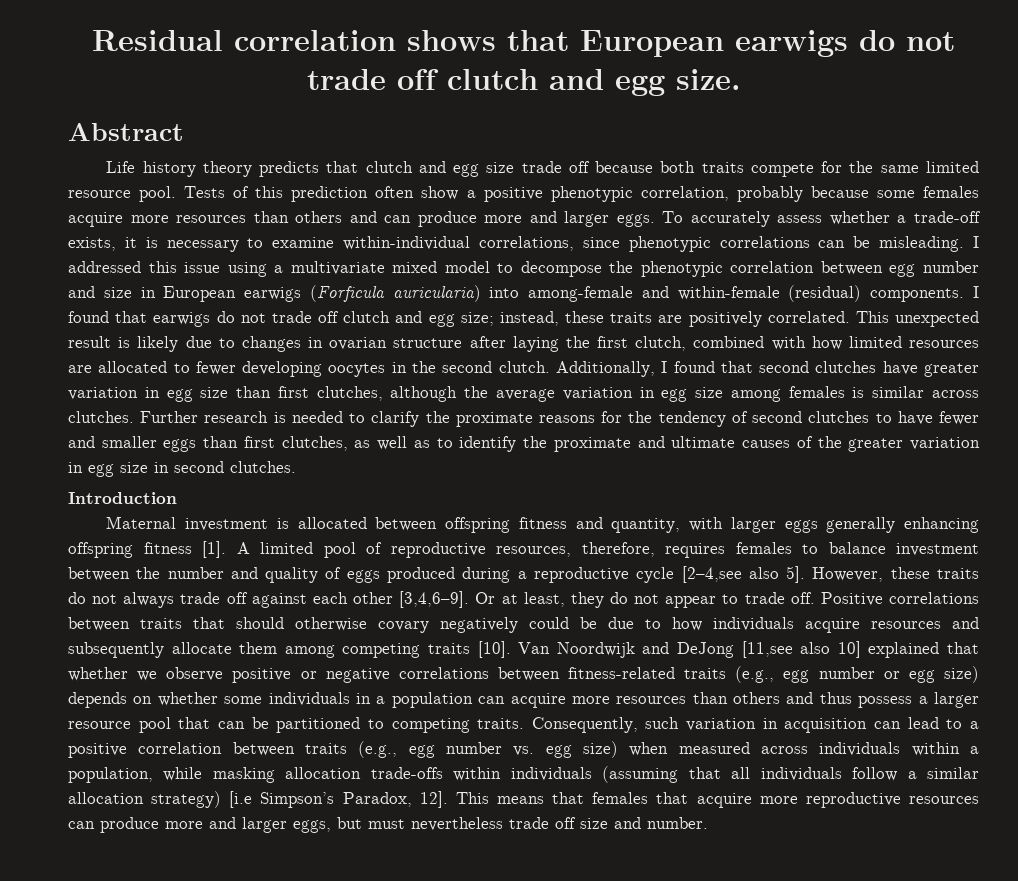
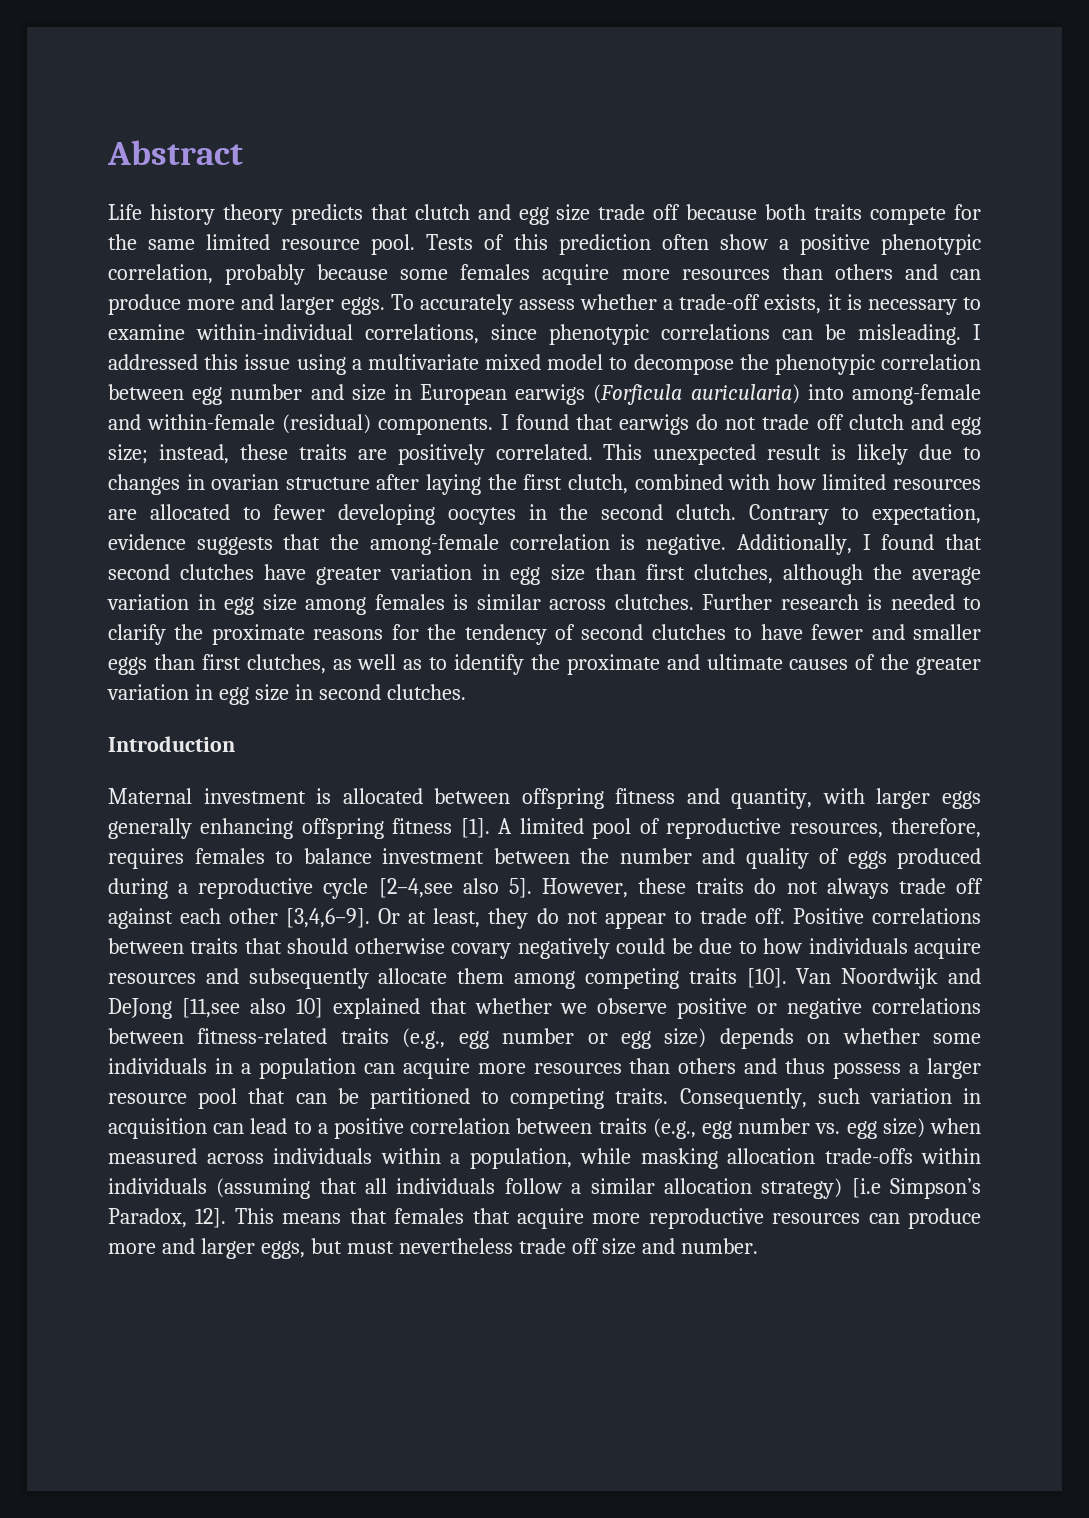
[92,30,955,57] [306,69,741,96] Residual correlation shows that European earwigs do not trade off clutch and egg size. // -> (107, 152) none
(550, 367) none -> [748,504,981,525] [108,534,727,555] Contrary to expectation, evidence suggests that the among-female correlation is negative.

